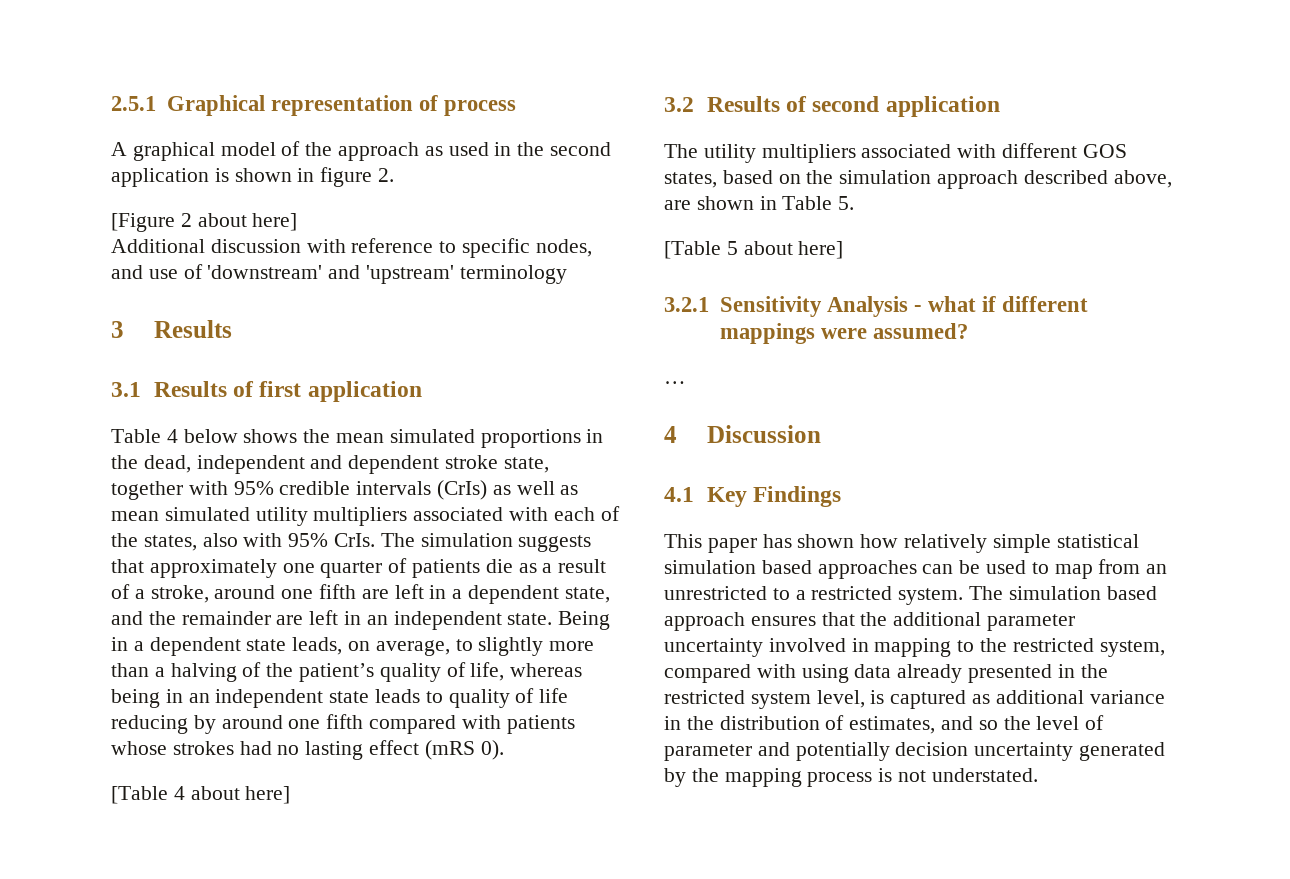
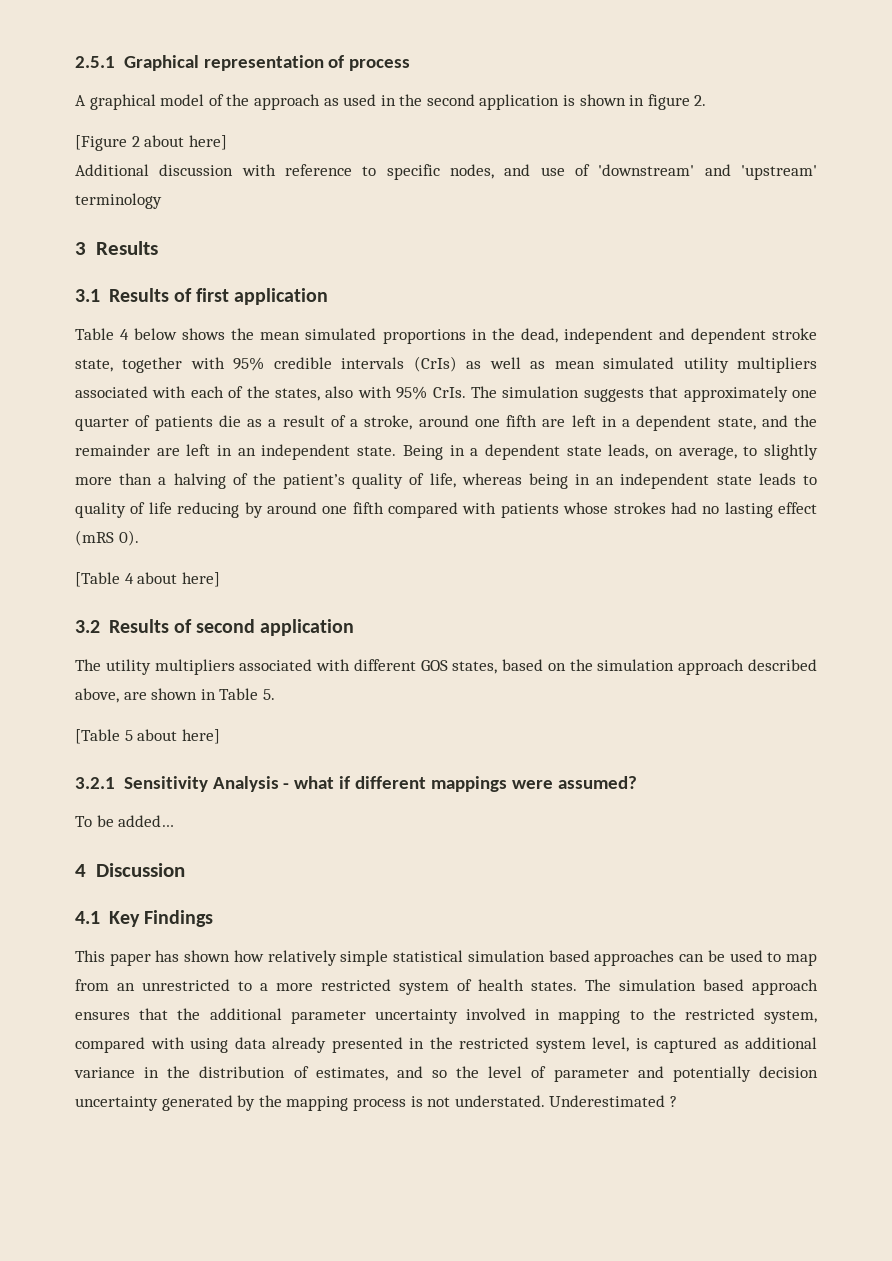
[664,381,686,384] … -> [75,815,175,827] To be added…
[811,586,964,605] restricted system. -> [276,979,577,995] more restricted system of health states.
(1038, 775) none -> [549,1095,677,1107] Underestimated ?

